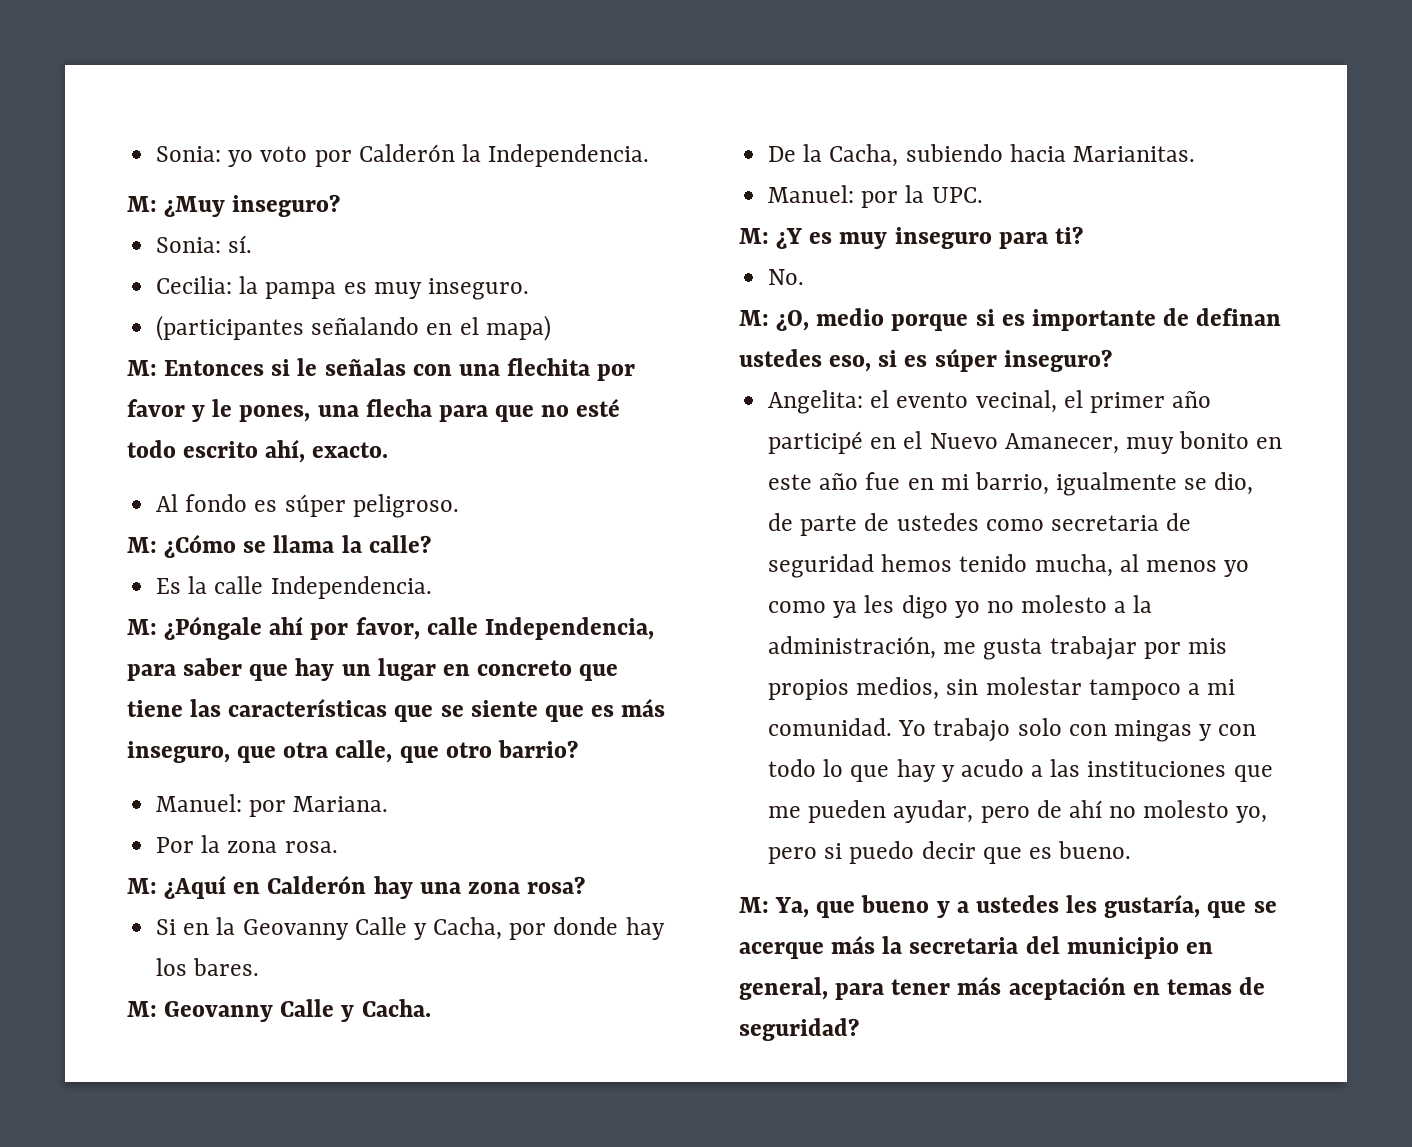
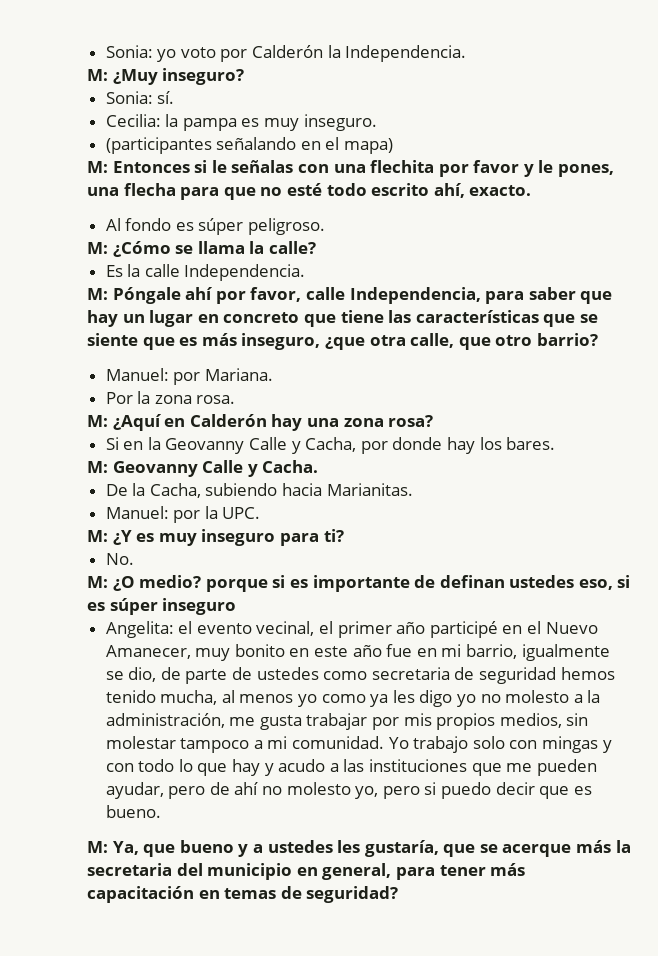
[164,616,263,640] ¿Póngale -> [112,287,181,304] Póngale
[237,746,277,763] que -> [324,337,365,350] ¿que
[776,308,885,331] ¿O, medio -> [112,575,202,591] ¿O medio?
[1003,349,1112,372] inseguro? -> [162,598,237,615] inseguro
[1008,976,1126,1000] aceptación -> [87,886,194,903] capacitación

